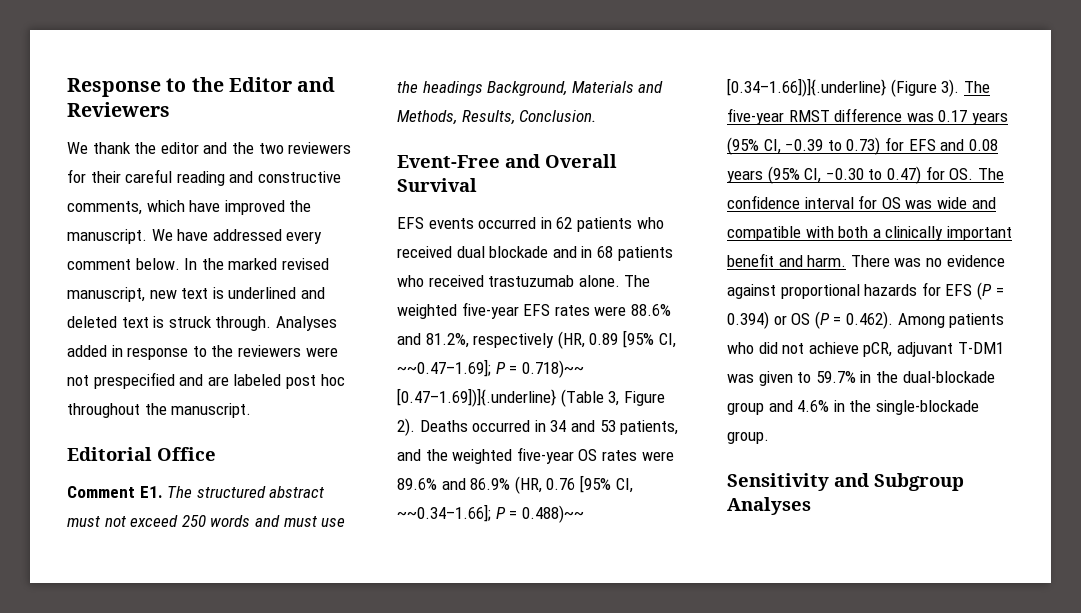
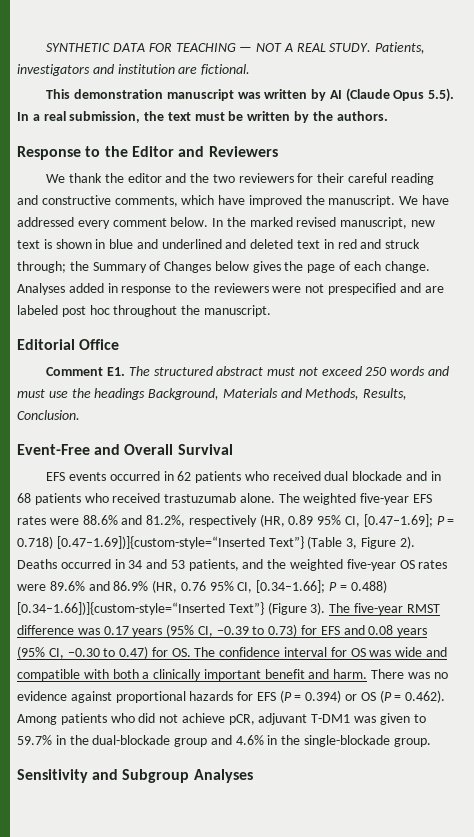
(67, 87) none -> [46,42,426,54] [17,64,251,76] [46,88,455,102] [17,111,388,123] SYNTHETIC DATA FOR TEACHING — NOT A REAL STUDY. Patients, investigators and institution are fictional. // This demonstration manuscript was written by AI (Claude Opus 5.5). In a real submission, the text must be written by the authors. //
[228,287,325,299] [67,316,272,331] underlined and deleted text is struck through. -> [55,239,421,249] [17,261,430,273] shown in blue and underlined and deleted text in red and struck through; the Summary of Changes below gives the page of each change.
[622,330,676,348] [397,359,584,378] [397,388,556,407] [95% CI, ~~0.47–1.69]; P = 0.718)~~ [0.47–1.69])]{.underline} -> [317,514,455,527] [17,536,304,549] 95% CI, [0.47–1.69]; P = 0.718) [0.47–1.69])]{custom-style=“Inserted Text”}
[579,475,633,493] [397,504,584,523] [727,78,886,97] [95% CI, ~~0.34–1.66]; P = 0.488)~~ [0.34–1.66])]{.underline} -> [209,580,387,593] [17,602,264,615] 95% CI, [0.34–1.66]; P = 0.488) [0.34–1.66])]{custom-style=“Inserted Text”}

